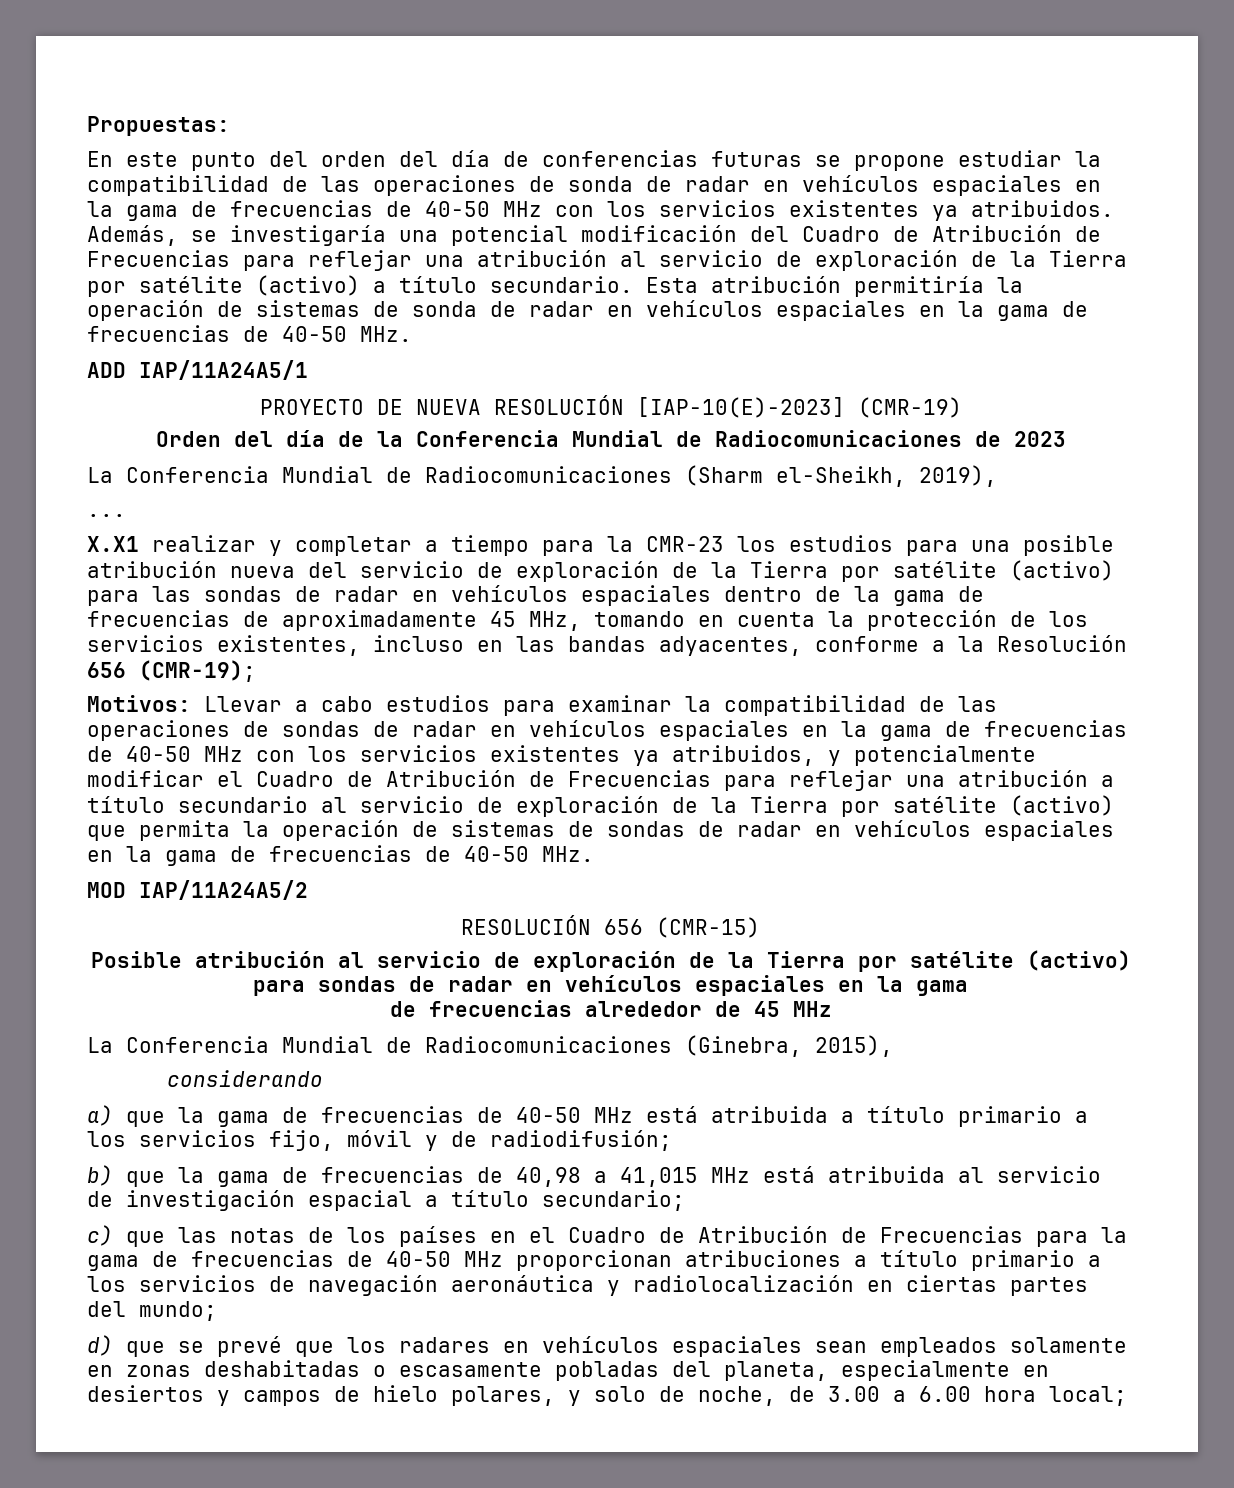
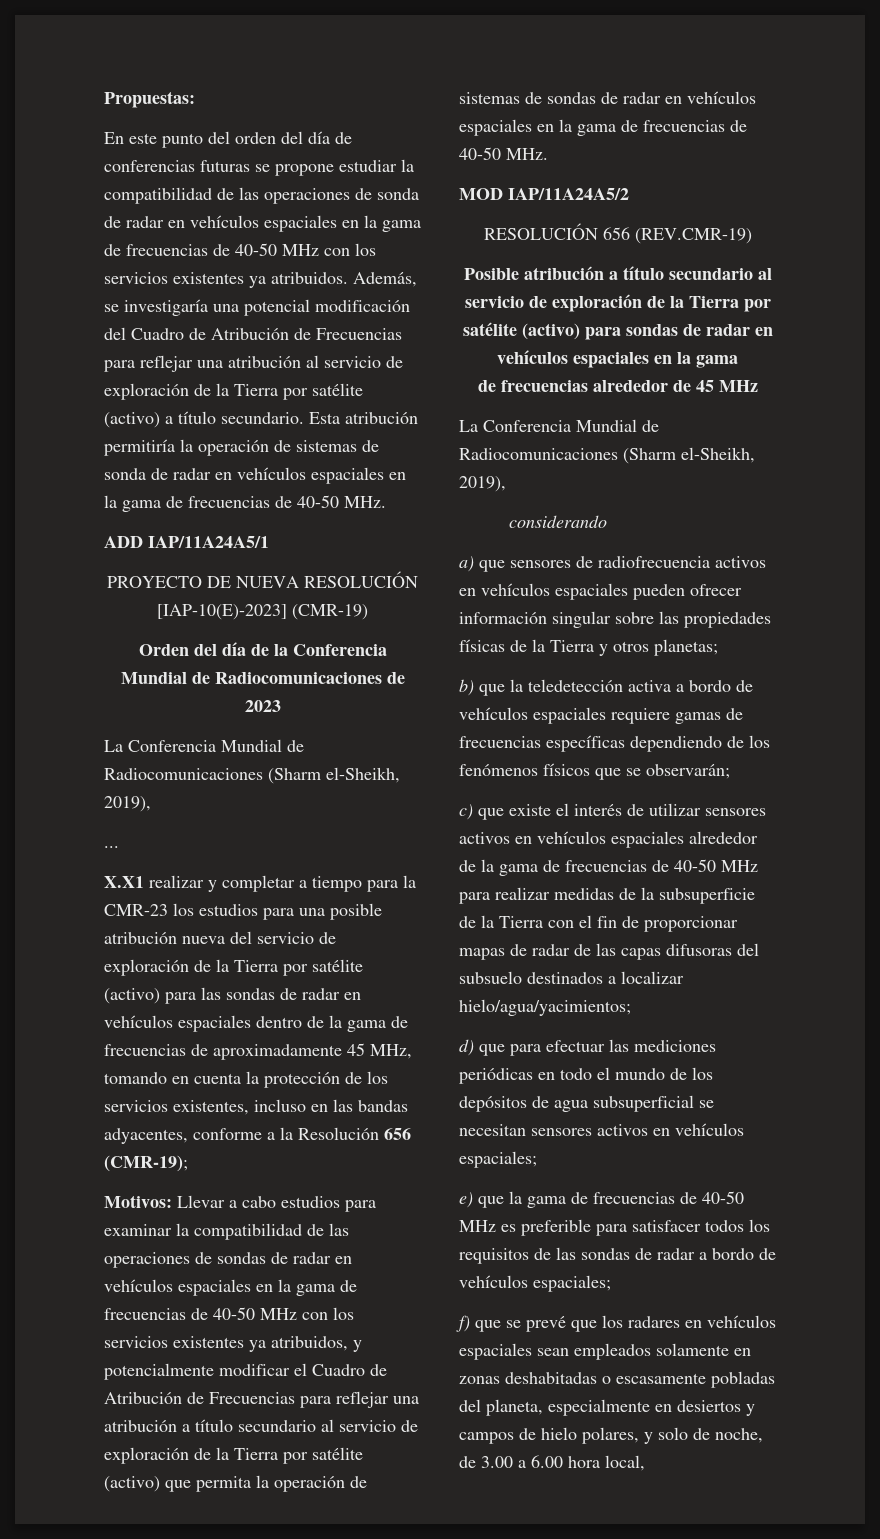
[656,917,760,938] (CMR-15) -> [634,228,752,244] (REV.CMR-19)
(325, 959) none -> [608,266,753,280] a título secundario
[685,1035,893,1057] (Ginebra, 2015), -> [623,447,755,464] [459,476,506,492] (Sharm el-Sheikh, 2019),
[178,1106,1088,1127] [87,1130,672,1151] [87,1165,1101,1187] [87,1190,685,1211] [87,1225,1127,1247] [87,1250,1101,1271] [87,1275,1088,1296] [87,1301,217,1321] [87,1335,113,1356] la gama de frecuencias de 40-50 MHz está atribuida a título primario a los servicios fijo, móvil y de radiodifusión; // b) que la gama de frecuencias de 40,98 a 41,015 MHz está atribuida al servicio de investigación espacial a título secundario; // c) que las notas de los países en el Cuadro de Atribución de Frecuencias para la gama de frecuencias de 40-50 MHz proporcionan atribuciones a título primario a los servicios de navegación aeronáutica y radiolocalización en ciertas partes del mundo; // d) -> [510,556,766,568] [459,583,742,600] [459,611,771,628] [459,639,718,656] [459,679,753,696] [459,707,743,724] [459,735,770,752] [459,763,730,780] [459,803,766,820] [459,831,758,848] [459,859,758,876] [459,887,755,904] [459,915,738,932] [459,943,759,960] [459,971,684,984] [459,999,631,1016] [459,1039,716,1056] [459,1067,713,1084] [459,1095,714,1112] [459,1123,744,1136] [459,1151,537,1168] [459,1191,744,1208] [459,1219,770,1236] [459,1247,776,1264] [459,1275,611,1292] [456,1315,470,1332] sensores de radiofrecuencia activos en vehículos espaciales pueden ofrecer información singular sobre las propiedades físicas de la Tierra y otros planetas; // b) que la teledetección activa a bordo de vehículos espaciales requiere gamas de frecuencias específicas dependiendo de los fenómenos físicos que se observarán; // c) que existe el interés de utilizar sensores activos en vehículos espaciales alrededor de la gama de frecuencias de 40-50 MHz para realizar medidas de la subsuperficie de la Tierra con el fin de proporcionar mapas de radar de las capas difusoras del subsuelo destinados a localizar hielo/agua/yacimientos; // d) que para efectuar las mediciones periódicas en todo el mundo de los depósitos de agua subsuperficial se necesitan sensores activos en vehículos espaciales; // e) que la gama de frecuencias de 40-50 MHz es preferible para satisfacer todos los requisitos de las sondas de radar a bordo de vehículos espaciales; // f)
[1049,1386,1127,1406] local; -> [605,1455,645,1471] local,

